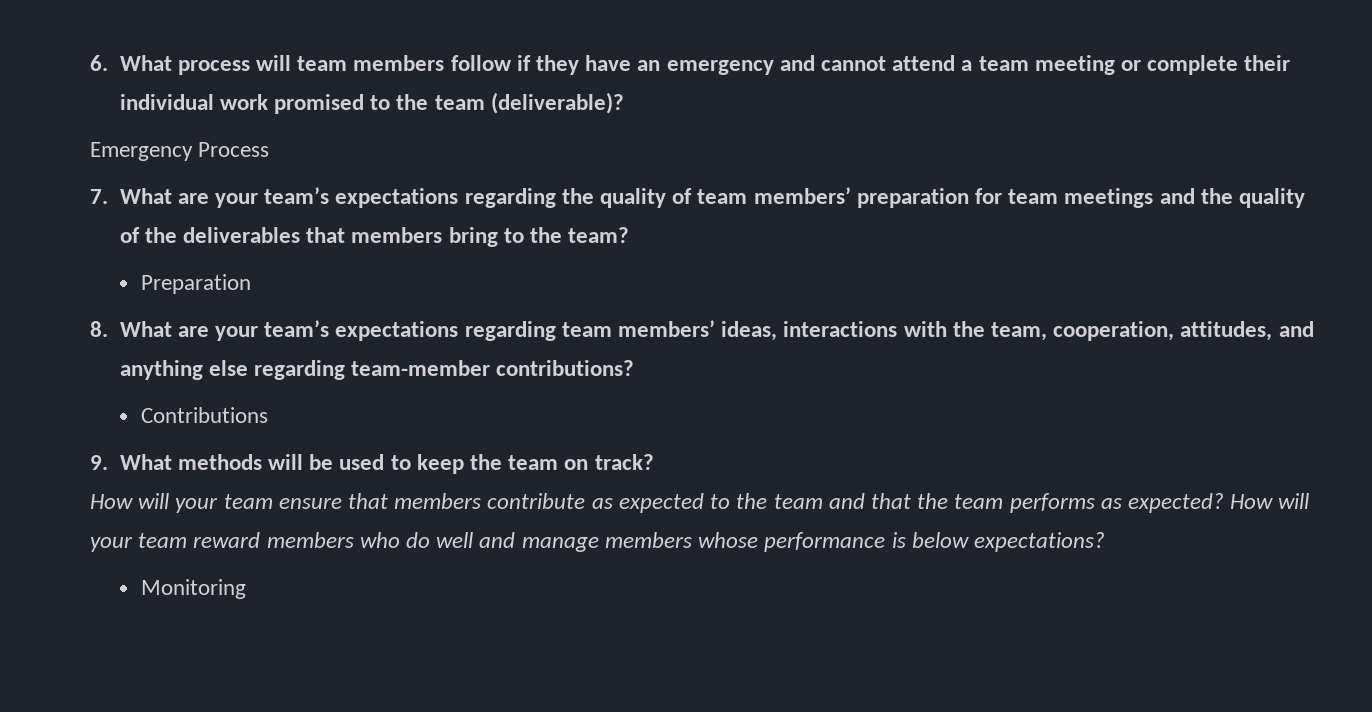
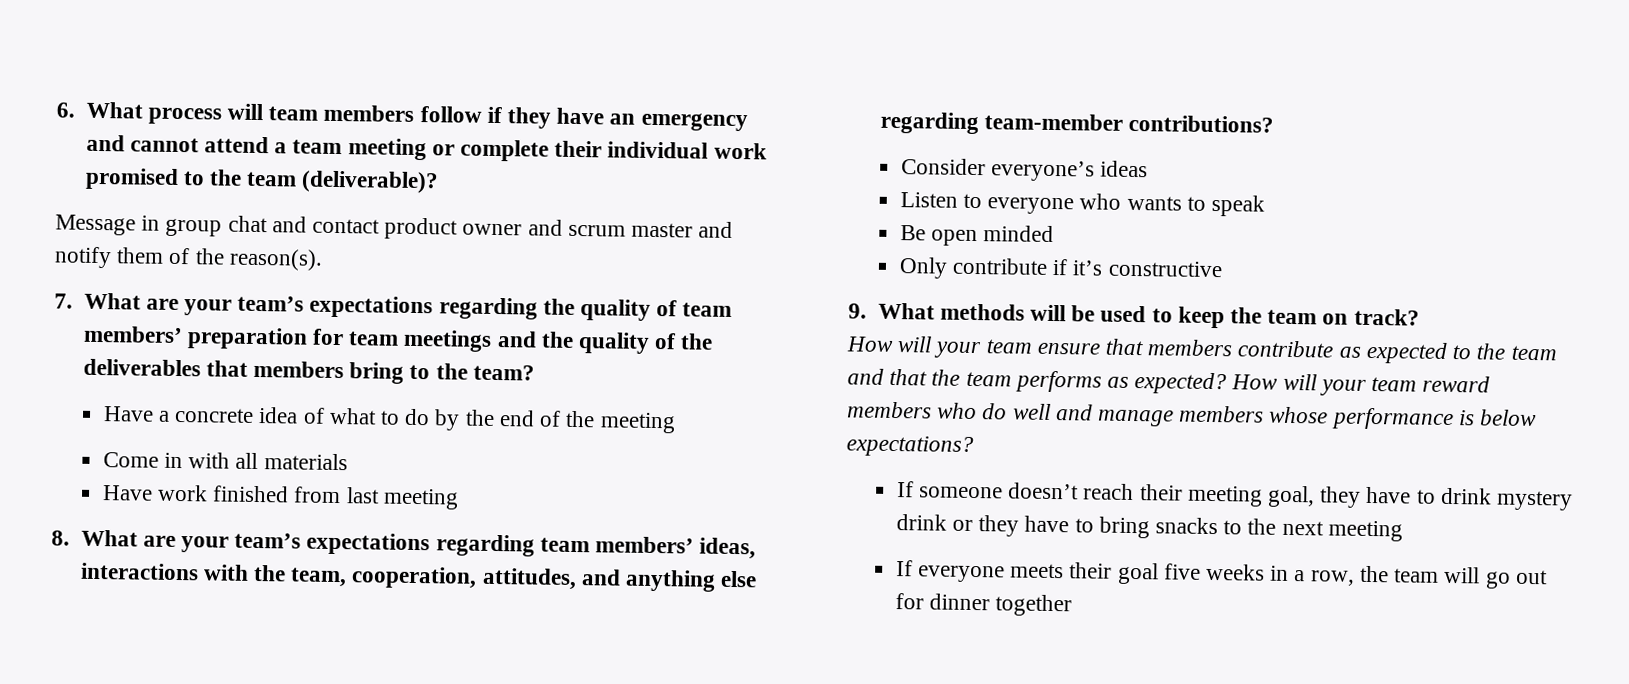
[90,142,270,161] Emergency Process -> [55,214,734,240] [54,246,323,271] Message in group chat and contact product owner and scrum master and notify them of the reason(s).
[140,274,251,294] Preparation -> [102,406,676,434] [102,452,348,471] [101,484,459,510] Have a concrete idea of what to do by the end of the meeting // Come in with all materials // Have work finished from last meeting
[140,407,268,423] Contributions -> [900,158,1149,182] [899,192,1266,217] [899,225,1055,247] [898,257,1223,279] Consider everyone’s ideas // Listen to everyone who wants to speak // Be open minded // Only contribute if it’s constructive
[140,579,246,599] Monitoring -> [896,481,1574,511] [895,514,1403,542] [895,560,1548,589] [894,593,1073,617] If someone doesn’t reach their meeting goal, they have to drink mystery drink or they have to bring snacks to the next meeting // If everyone meets their goal five weeks in a row, the team will go out for dinner together

